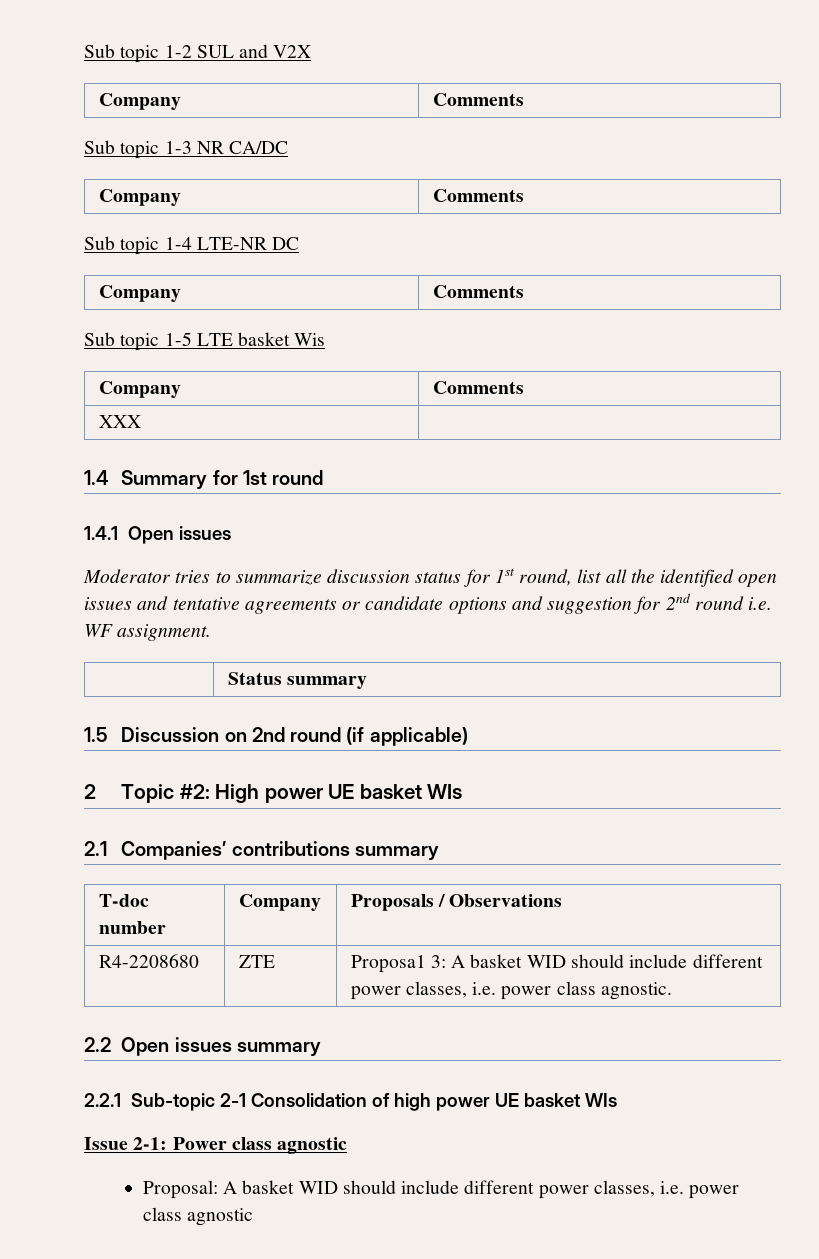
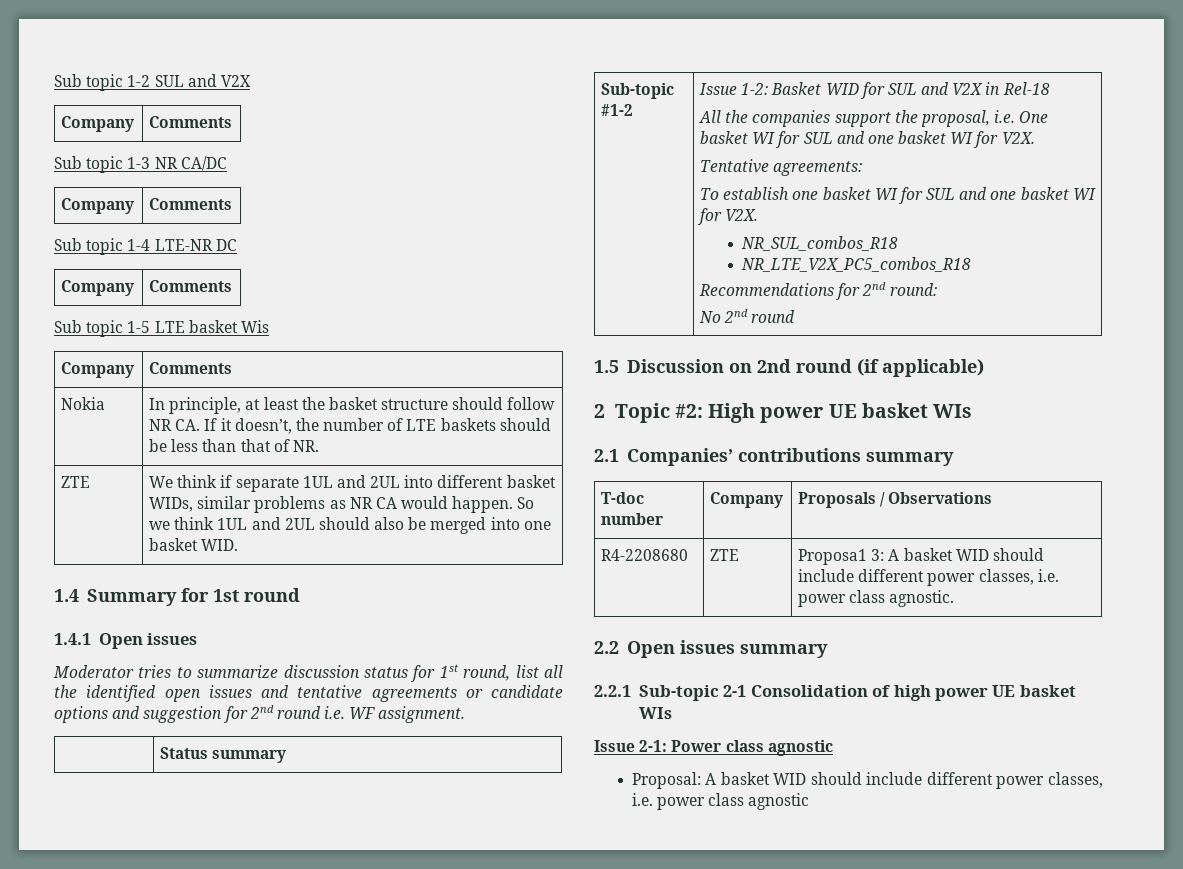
[98,415,141,428] XXX | -> [61,397,106,410] [149,397,556,414] [149,418,551,434] [149,439,319,452] [61,476,91,488] [149,475,556,492] [149,496,535,513] [149,517,551,534] [149,538,239,551] Nokia | In principle, at least the basket structure should follow NR CA. If it doesn’t, the number of LTE baskets should be less than that of NR. // ZTE | We think if separate 1UL and 2UL into different basket WIDs, similar problems as NR CA would happen. So we think 1UL and 2UL should also be merged into one basket WID.
(367, 682) none -> [601,83,675,99] [601,104,634,116] [699,82,1050,99] [699,110,1049,127] [700,131,1035,148] [700,159,863,176] [700,187,1096,204] [697,208,759,225] [740,236,898,251] [740,257,971,272] [699,282,937,300] [699,309,796,323] // Sub-topic #1-2 | Issue 1-2: Basket WID for SUL and V2X in Rel-18 // All the companies support the proposal, i.e. One basket WI for SUL and one basket WI for V2X. // Tentative agreements: // To establish one basket WI for SUL and one basket WI for V2X. // NR_SUL_combos_R18 // NR_LTE_V2X_PC5_combos_R18 // Recommendations for 2nd round: // No 2nd round

